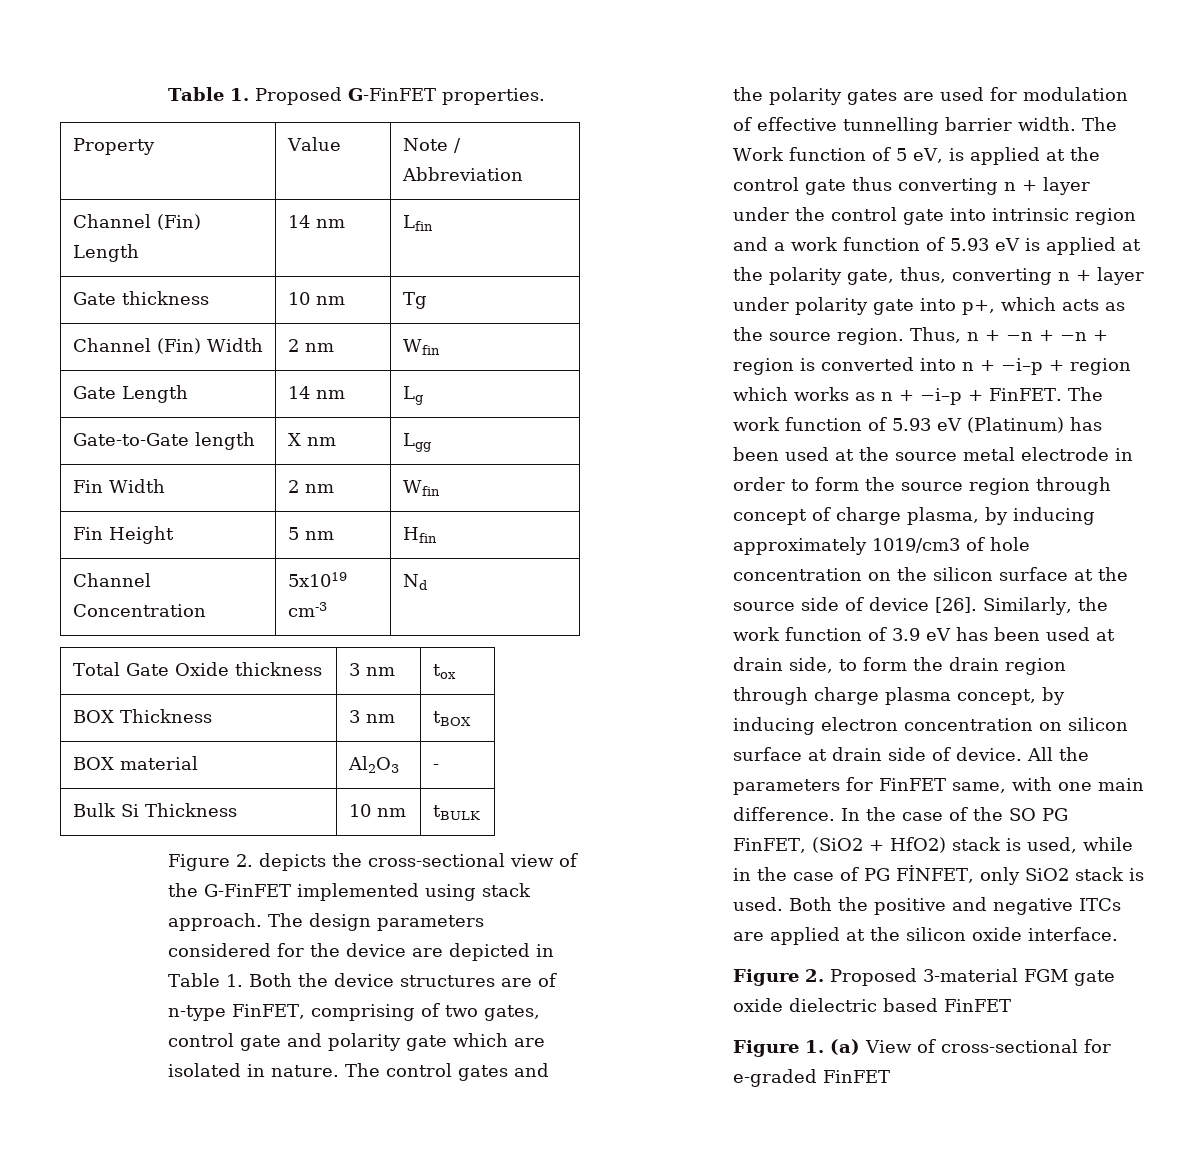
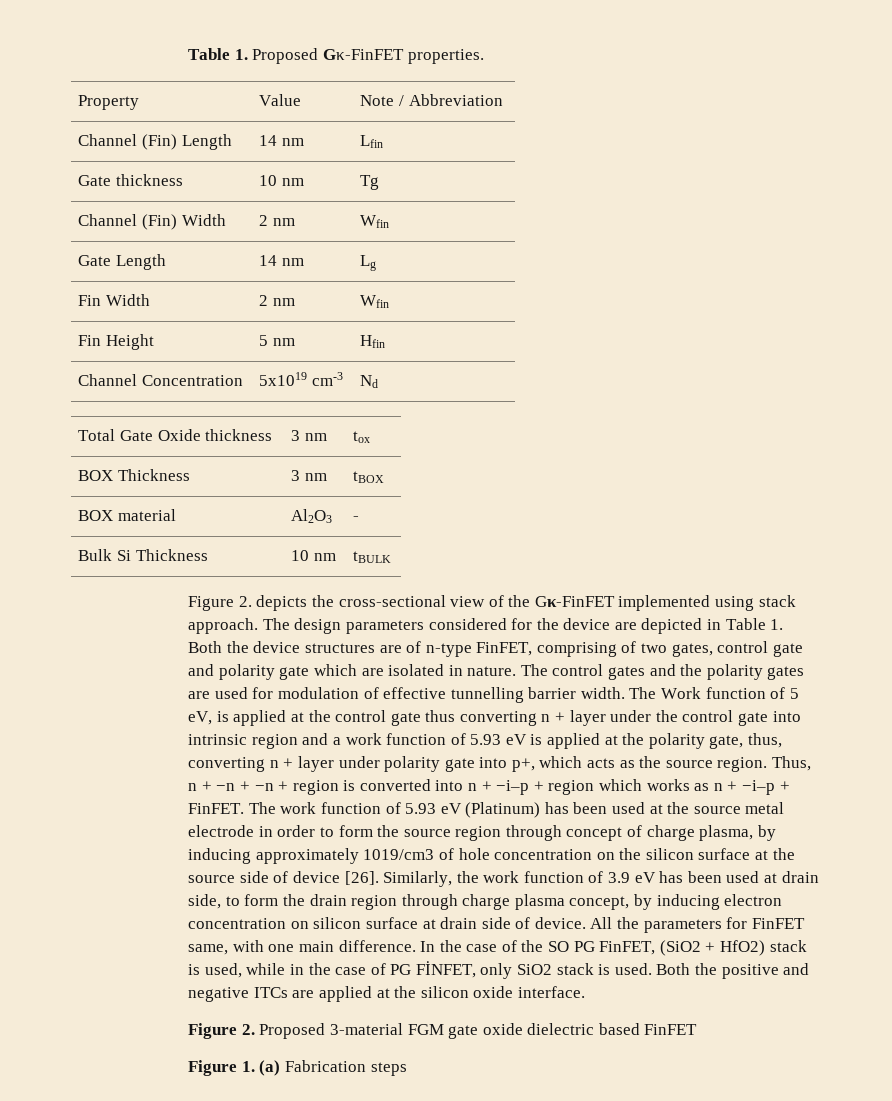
[347,88,436,101] G-FinFET -> [322,49,404,60] Gκ-FinFET
[72,432,255,450] [287,433,336,446] [402,433,431,452] // Gate-to-Gate length | X nm | Lgg -> (377, 263) none
[203,884,291,897] G-FinFET -> [534,596,615,607] Gκ-FinFET
[864,1039,1111,1053] [732,1069,890,1087] View of cross-sectional for e-graded FinFET -> [284,1060,407,1076] Fabrication steps

